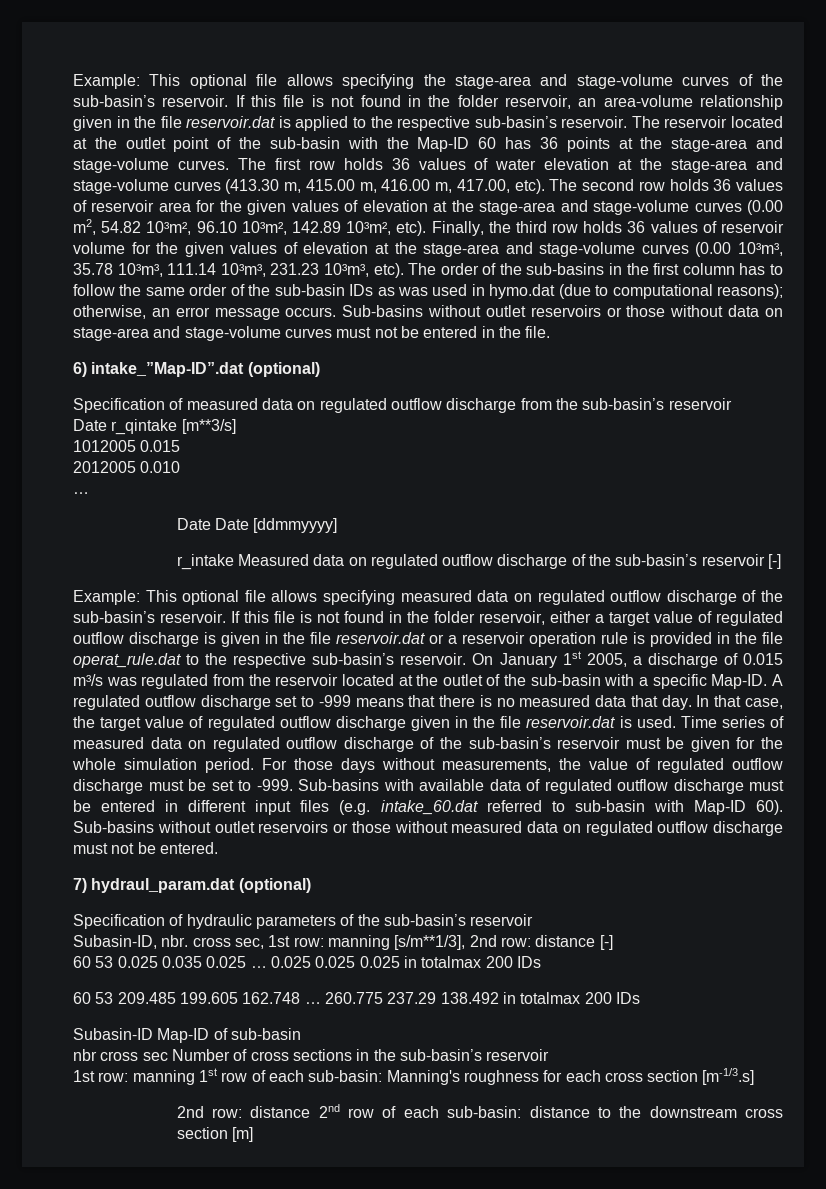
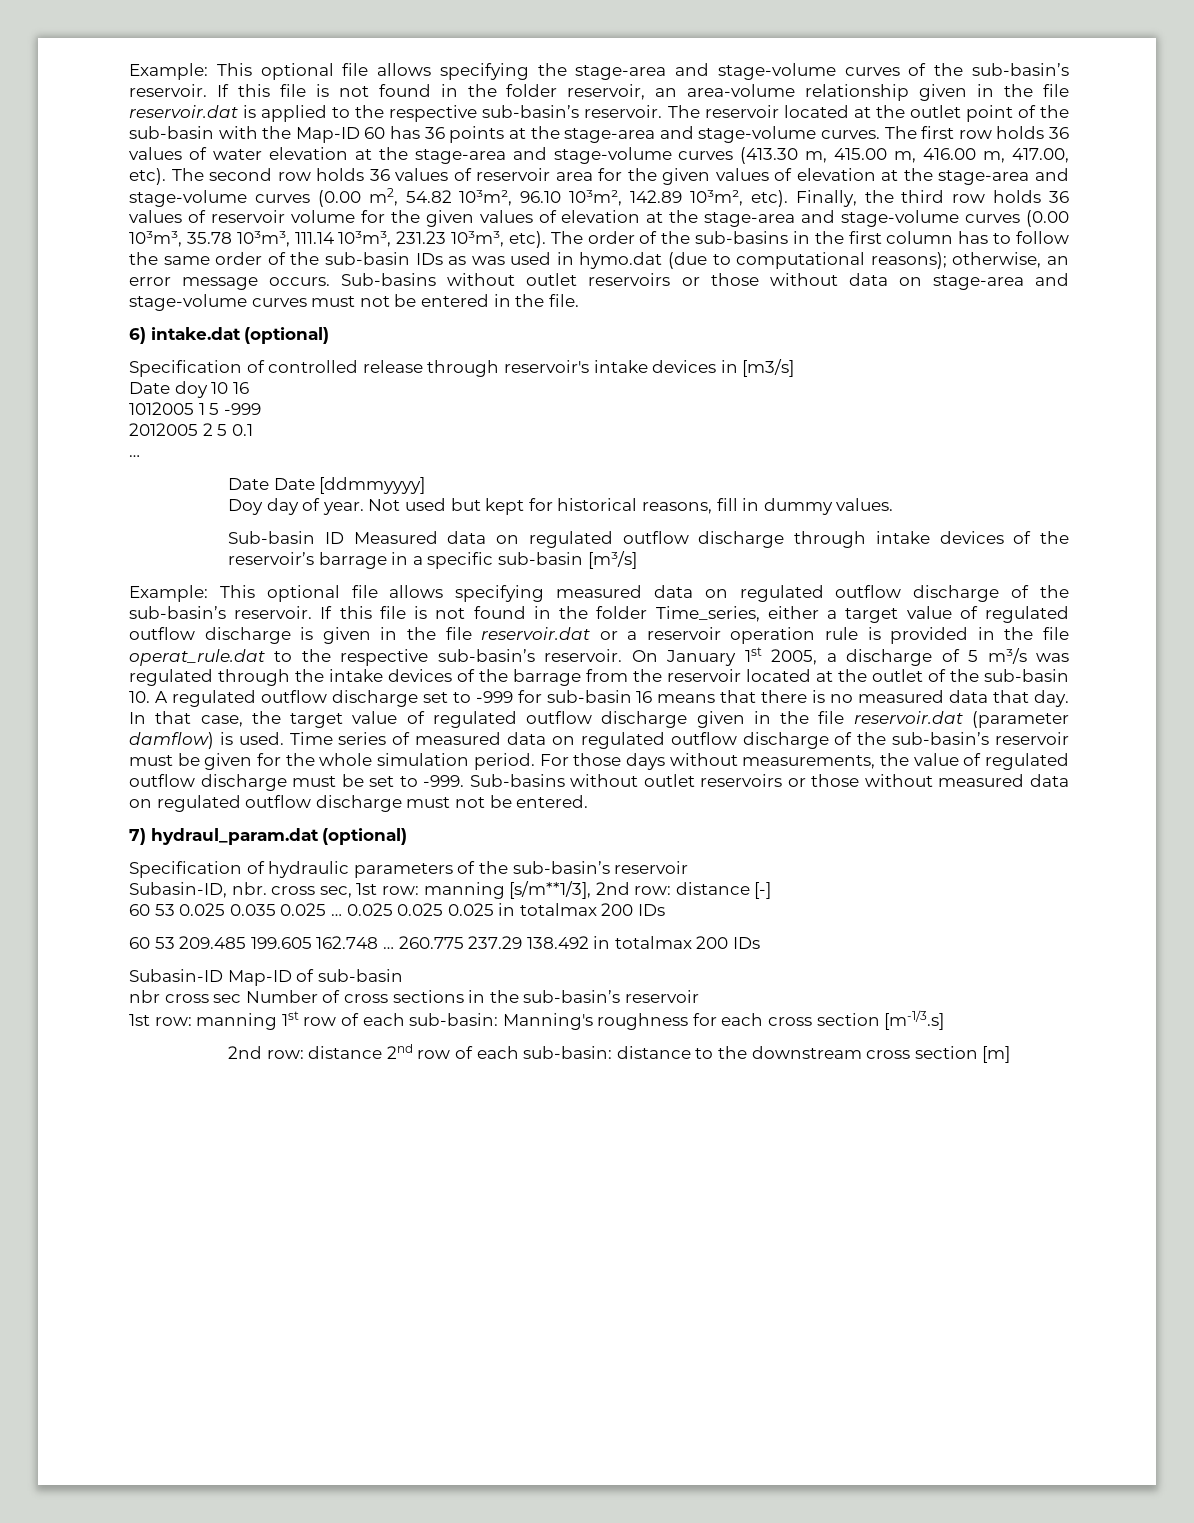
[91,362,320,377] [73,398,732,413] [73,419,236,435] [73,440,181,452] [73,461,181,473] [73,492,89,494] [176,518,338,533] [176,554,234,570] intake_”Map-ID”.dat (optional) // Specification of measured data on regulated outflow discharge from the sub-basin’s reservoir // Date r_qintake [m**3/s] // 1012005 0.015 // 2012005 0.010 // … // Date Date [ddmmyyyy] // r_intake -> [150,327,330,344] [129,359,795,377] [129,381,249,398] [129,402,261,415] [129,423,253,436] [129,455,140,457] [228,477,426,494] [228,498,894,515] [228,531,344,544] intake.dat (optional) // Specification of controlled release through reservoir's intake devices in [m3/s] // Date doy 10 16 // 1012005 1 5 -999 // 2012005 2 5 0.1 // … // Date Date [ddmmyyyy] // Doy day of year. Not used but kept for historical reasons, fill in dummy values. // Sub-basin ID
[571,554,782,569] of the sub-basin’s reservoir [-] -> [794,531,1069,548] [228,551,637,569] through intake devices of the reservoir’s barrage in a specific sub-basin [m³/s]
[479,611,545,625] reservoir, -> [655,606,760,622] Time_series,
[743,653,784,665] 0.015 -> [968,650,979,662] 5
(209, 681) none -> [218,669,581,686] through the intake devices of the barrage
[604,674,768,689] with a specific Map-ID. -> [129,691,150,703] 10.
(351, 701) none -> [517,690,653,703] for sub-basin 16
(616, 722) none -> [971,711,1069,728] [129,732,214,749] (parameter damflow)
[383,779,784,794] [73,800,784,815] [73,821,154,833] with available data of regulated outflow discharge must be entered in different input files (e.g. intake_60.dat referred to sub-basin with Map-ID 60). Sub-basins -> (565, 780) none

